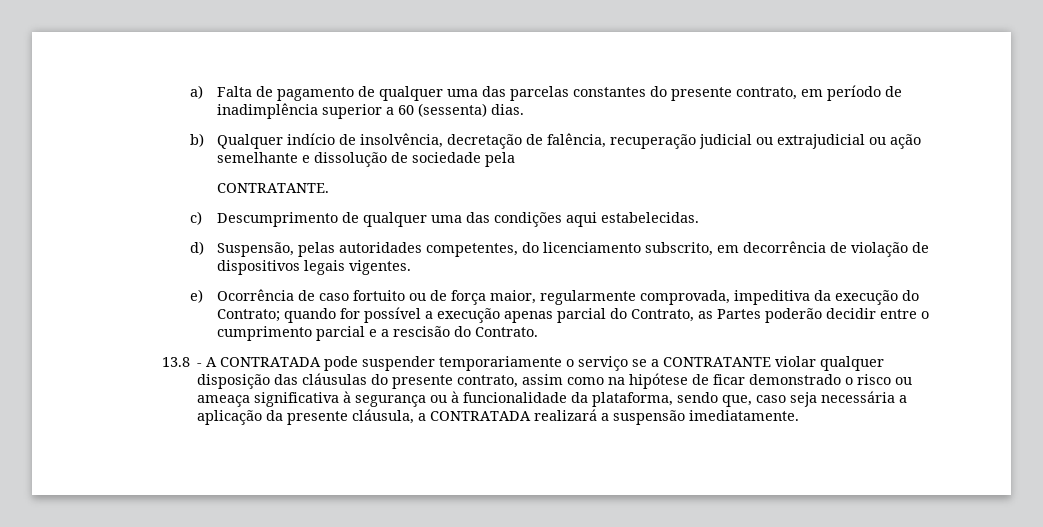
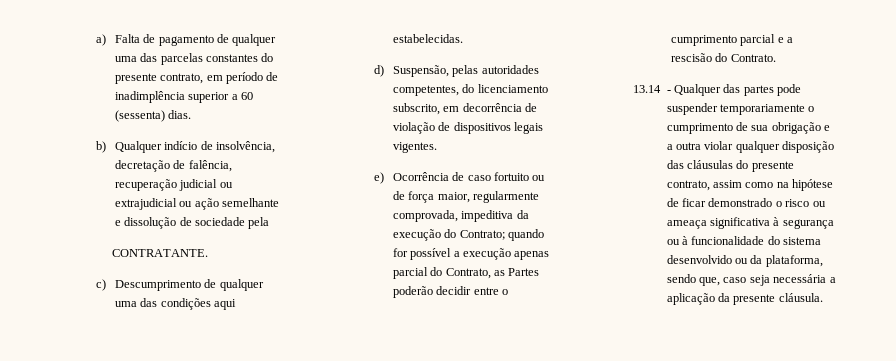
[162,356,772,371] 13.8 - A CONTRATADA pode suspender temporariamente o serviço se a CONTRATANTE -> [633,84,802,96] [666,103,815,115] [666,122,831,134] [666,142,702,150] 13.14 - Qualquer das partes pode suspender temporariamente o cumprimento de sua obrigação e a outra
(568, 397) none -> [767,236,822,245] [666,255,749,264] do sistema desenvolvido ou
[352,409,800,425] cláusula, a CONTRATADA realizará a suspensão imediatamente. -> [778,293,823,302] cláusula.

